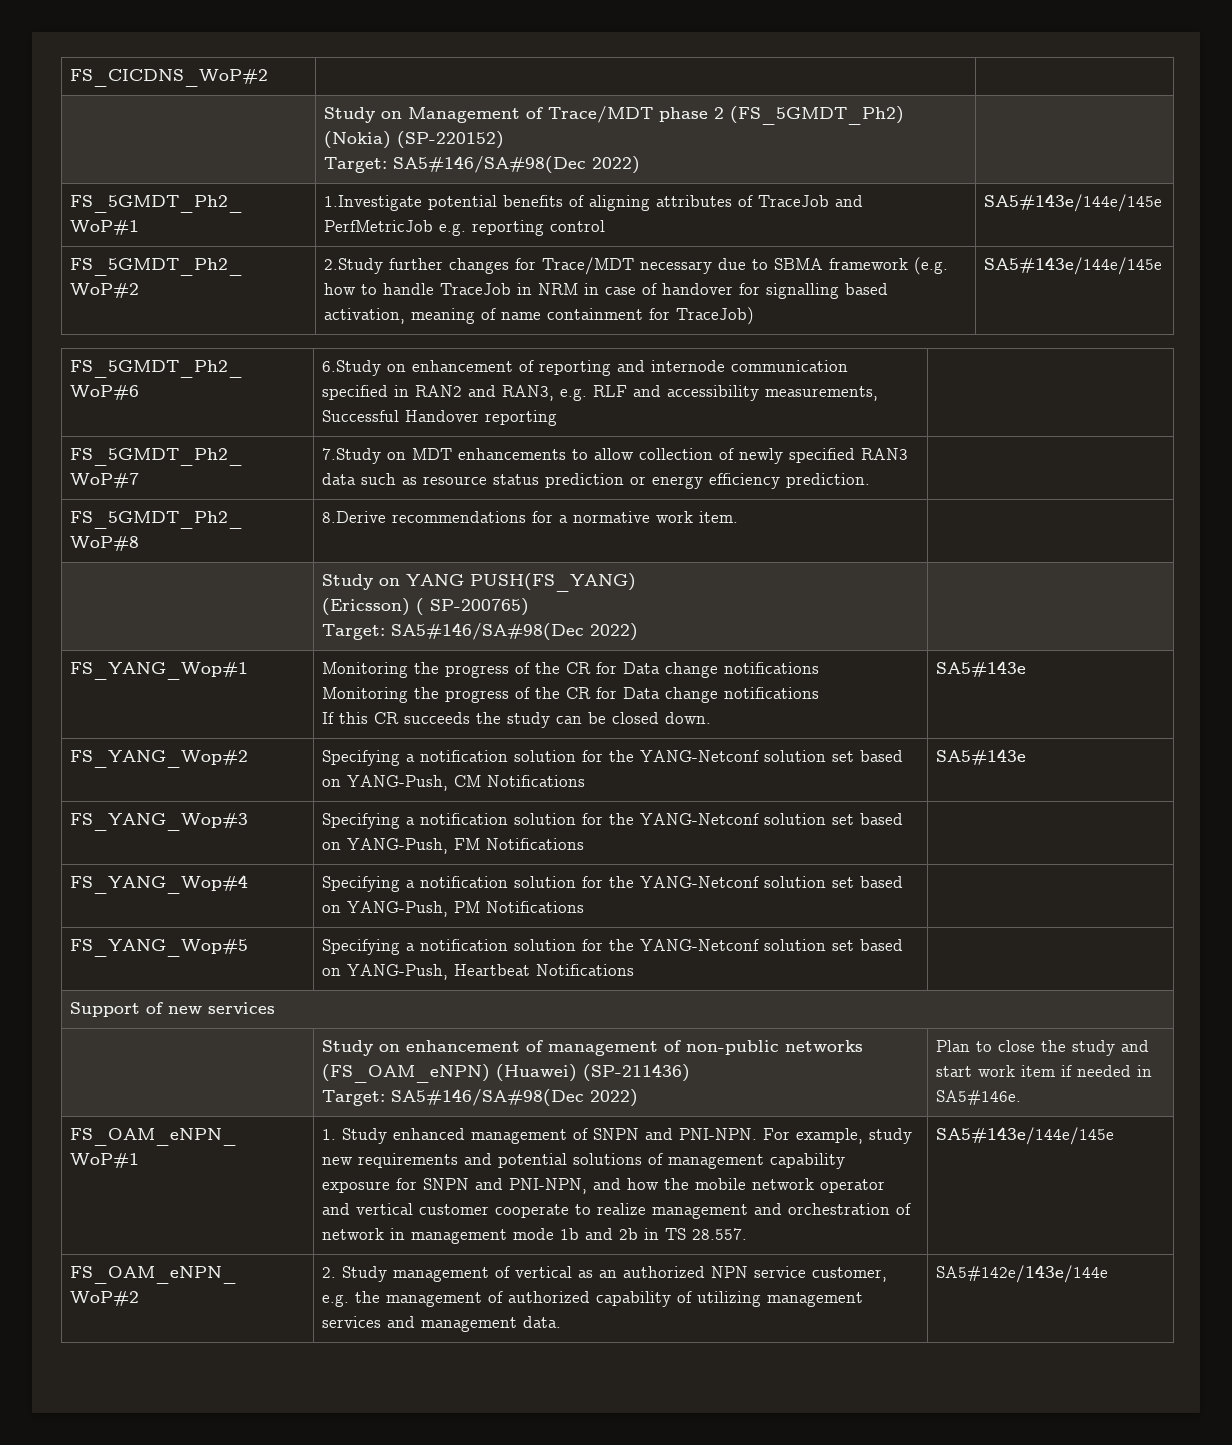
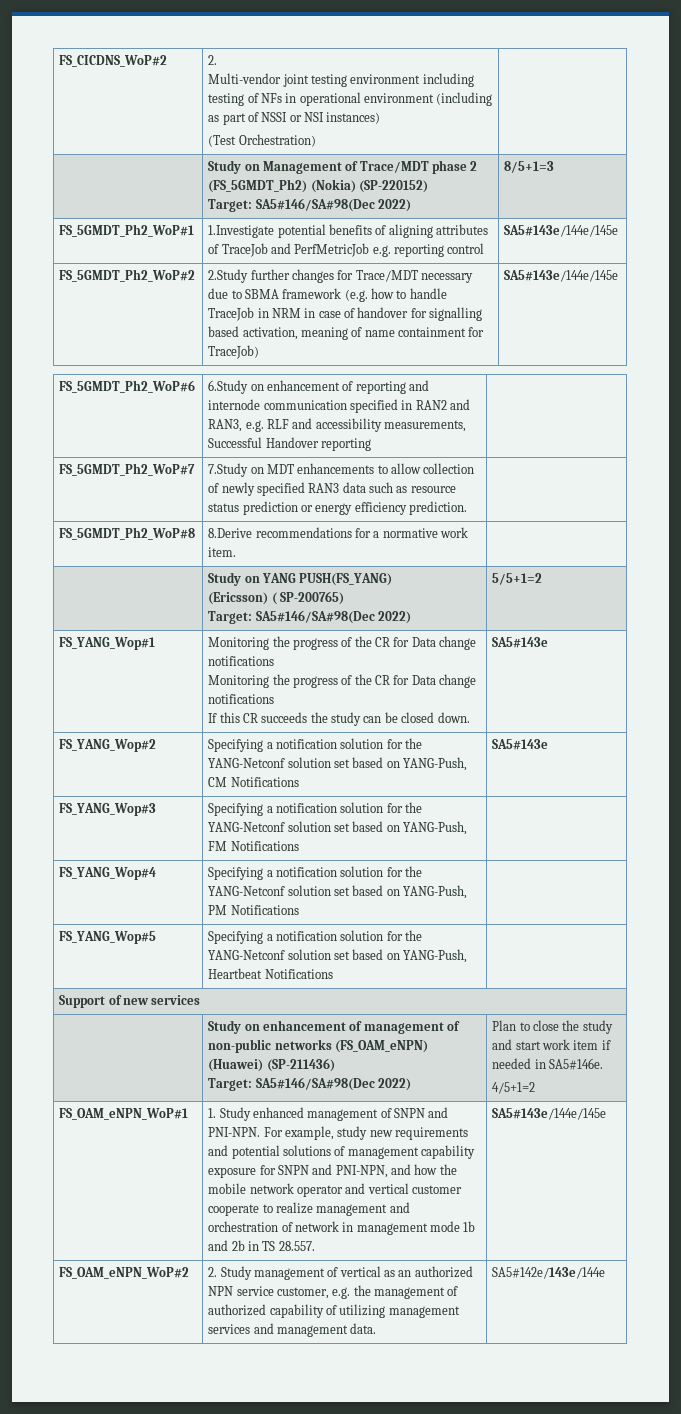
(269, 77) none -> [208,55,218,65] [208,73,474,87] [208,92,493,106] [208,112,381,125] [208,134,316,147] 2. // Multi-vendor joint testing environment including testing of NFs in operational environment (including as part of NSSI or NSI instances) // (Test Orchestration)
(641, 165) none -> [504,161,555,173] 8/5+1=3
(639, 632) none -> [492,573,543,585] 5/5+1=2
(1022, 1097) none -> [492,1082,536,1094] // 4/5+1=2

